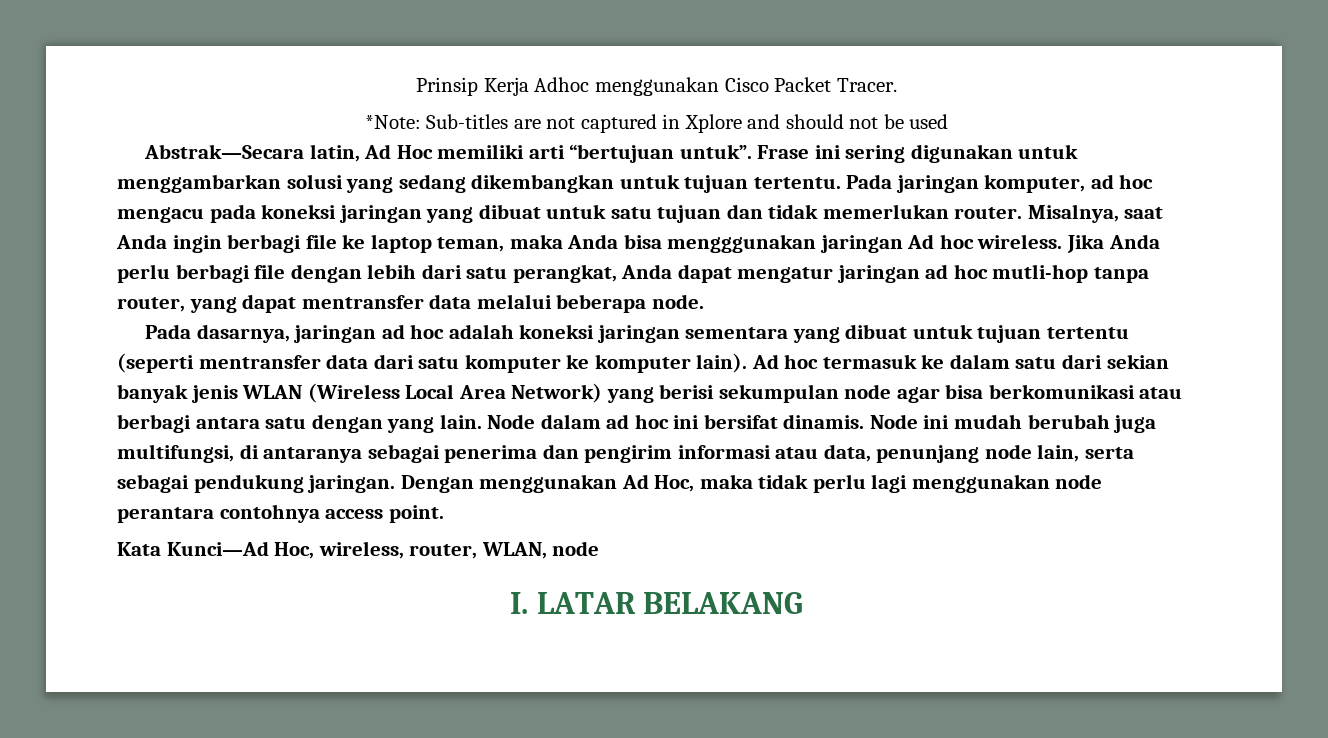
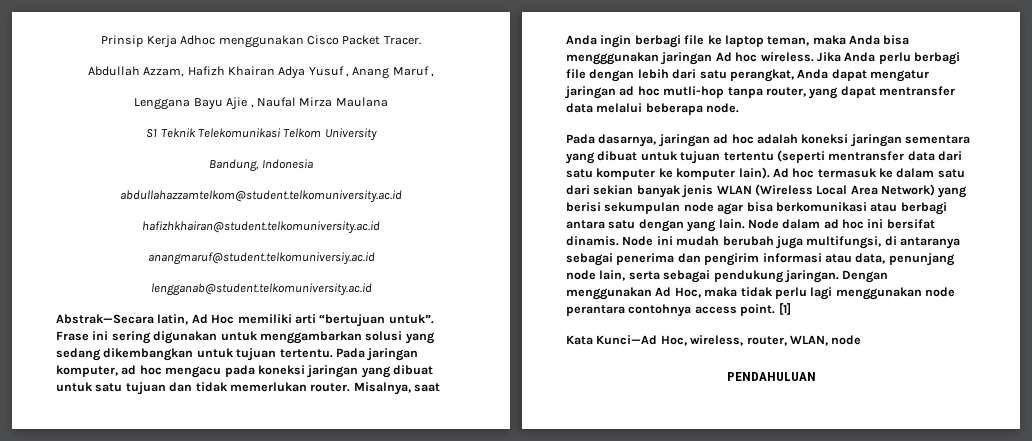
[364,114,949,133] *Note: Sub-titles are not captured in Xplore and should not be used -> [87,66,435,79] [134,97,388,110] [146,128,377,141] [209,159,313,172] [120,190,402,203] [142,221,380,234] [147,252,375,265] [150,283,372,296] Abdullah Azzam, Hafizh Khairan Adya Yusuf , Anang Maruf , // Lenggana Bayu Ajie , Naufal Mirza Maulana // S1 Teknik Telekomunikasi Telkom University // Bandung, Indonesia // abdullahazzamtelkom@student.telkomuniversity.ac.id // hafizhkhairan@student.telkomuniversity.ac.id // anangmaruf@student.telkomuniversiy.ac.id // lengganab@student.telkomuniversity.ac.id
(444, 514) none -> [778,303,791,315] [1]
[509,592,804,614] I. LATAR BELAKANG -> [726,372,816,381] PENDAHULUAN

